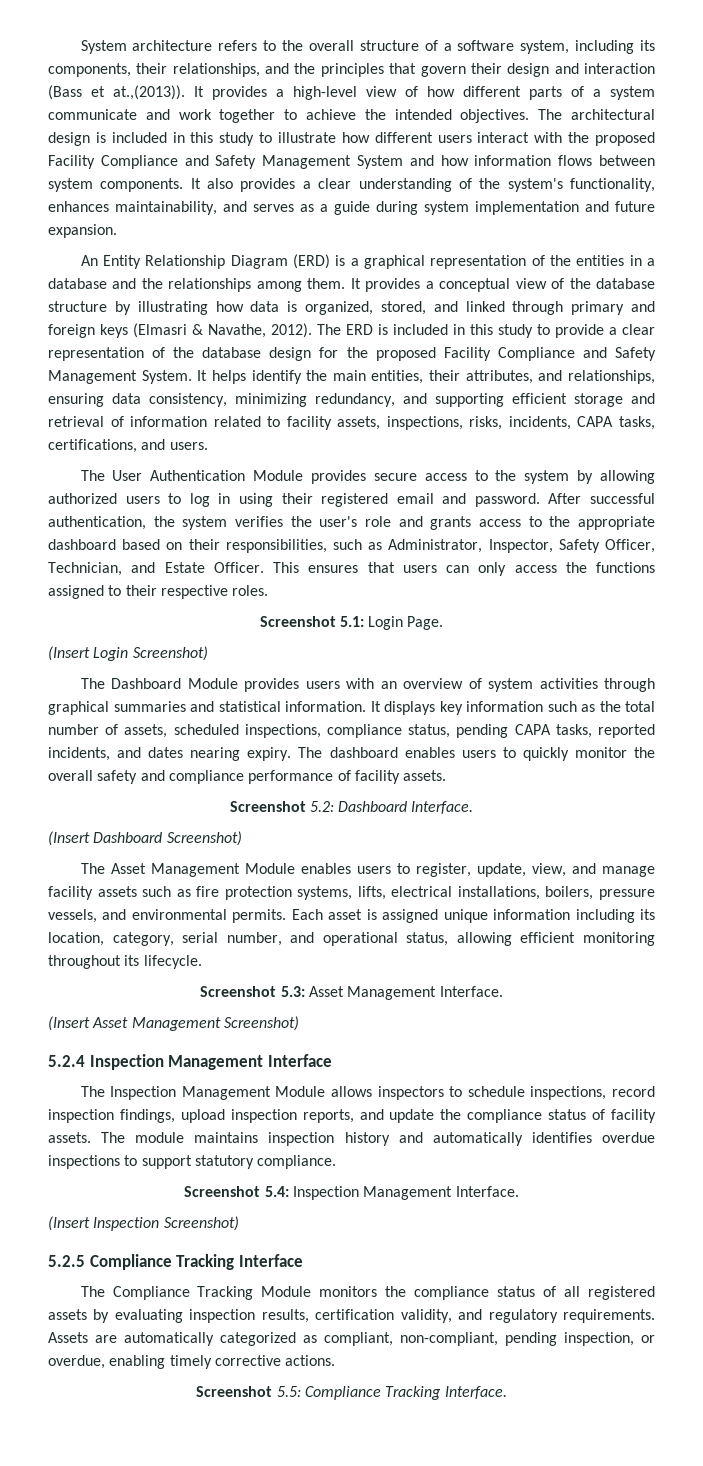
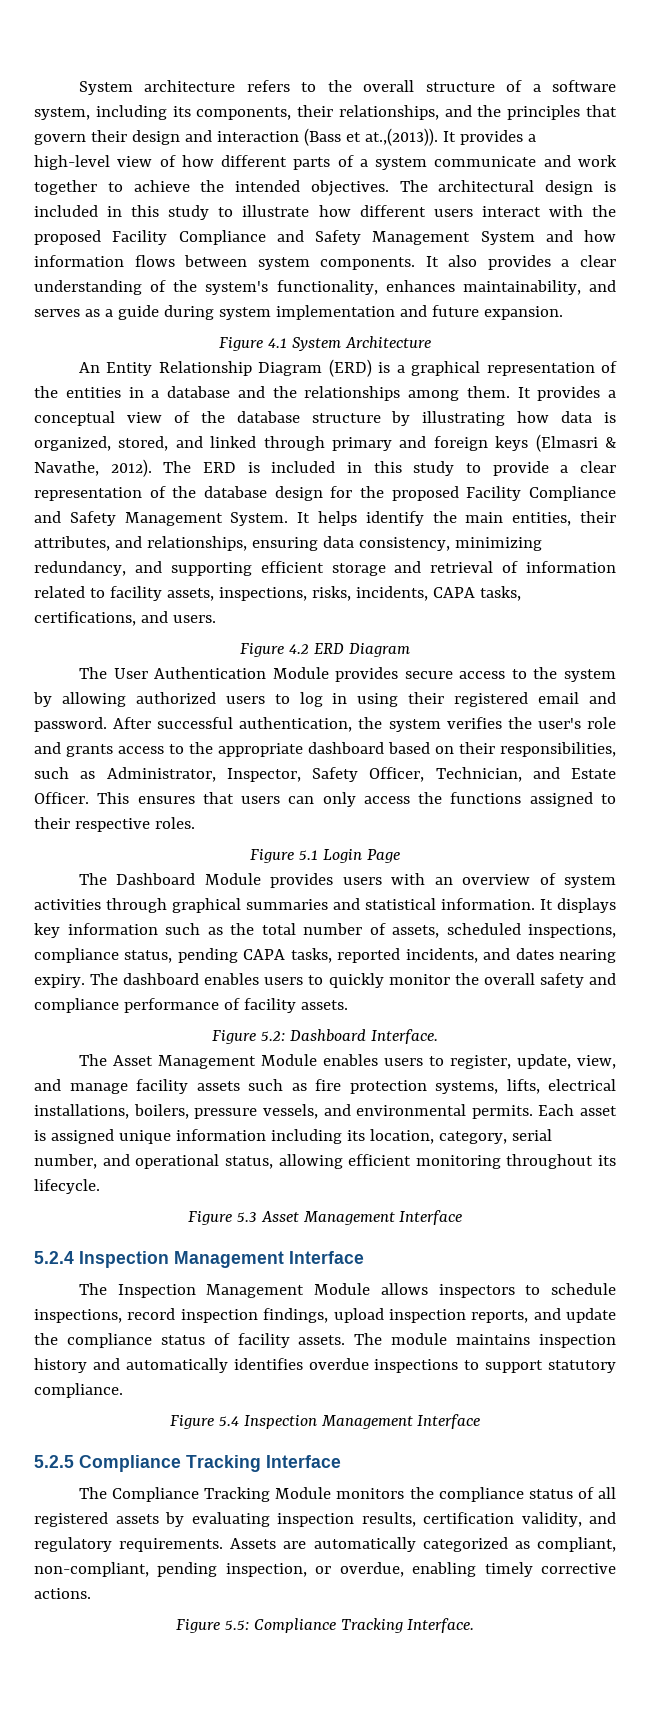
(117, 231) none -> [219,336,431,351] // Figure 4.1 System Architecture
(208, 446) none -> [240,643,410,657] // Figure 4.2 ERD Diagram
[259,616,444,630] [48,646,208,661] Screenshot 5.1: Login Page. // (Insert Login Screenshot) -> [250,849,400,863] Figure 5.1 Login Page
[229,801,306,812] Screenshot -> [212,1030,257,1044] Figure
[48,831,242,846] // (Insert Dashboard Screenshot) -> (438, 1036) none
[200,986,503,1000] [48,1016,299,1031] Screenshot 5.3: Asset Management Interface. // (Insert Asset Management Screenshot) -> [187,1210,463,1225] Figure 5.3 Asset Management Interface
[184,1186,519,1200] [48,1216,239,1231] Screenshot 5.4: Inspection Management Interface. // (Insert Inspection Screenshot) -> [169,1414,481,1429] Figure 5.4 Inspection Management Interface
[196,1386,273,1397] Screenshot -> [175,1619,220,1633] Figure

